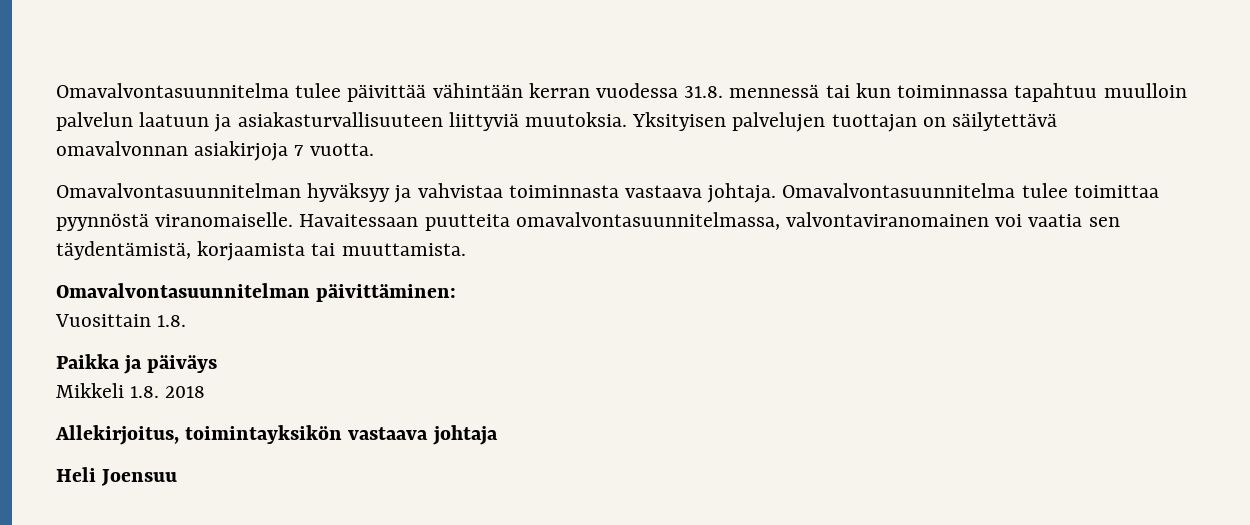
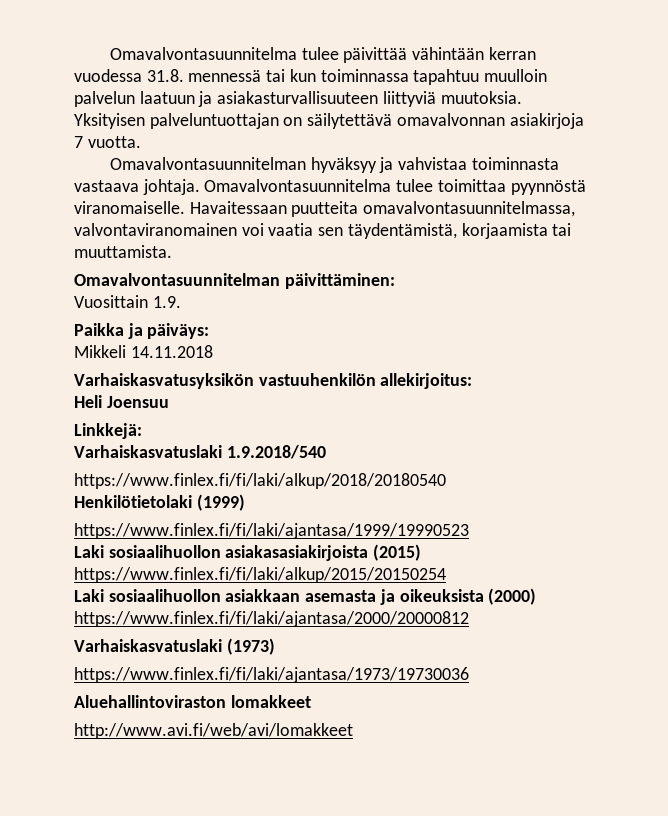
[732,112,917,132] palvelujen tuottajan -> [149,113,279,129] palveluntuottajan
[157,315,187,327] 1.8. -> [152,296,181,308] 1.9.
[147,355,218,373] päiväys -> [147,323,210,339] päiväys:
[130,386,206,398] [55,425,498,445] [56,467,178,486] 1.8. 2018 // Allekirjoitus, toimintayksikön vastaava johtaja // Heli Joensuu -> [130,345,213,358] [74,373,473,389] [74,395,169,408] [74,423,142,439] [74,445,326,459] [74,473,446,489] [74,494,245,511] [74,523,469,539] [74,544,422,561] [74,567,446,583] [74,588,537,605] [74,611,469,627] [74,638,275,655] [74,667,469,683] [74,695,311,708] [74,723,353,739] 14.11.2018 // Varhaiskasvatusyksikön vastuuhenkilön allekirjoitus: // Heli Joensuu // Linkkejä: // Varhaiskasvatuslaki 1.9.2018/540 // https://www.finlex.fi/fi/laki/alkup/2018/20180540 // Henkilötietolaki (1999) // https://www.finlex.fi/fi/laki/ajantasa/1999/19990523 // Laki sosiaalihuollon asiakasasiakirjoista (2015) https://www.finlex.fi/fi/laki/alkup/2015/20150254 // Laki sosiaalihuollon asiakkaan asemasta ja oikeuksista (2000) https://www.finlex.fi/fi/laki/ajantasa/2000/20000812 // Varhaiskasvatuslaki (1973) // https://www.finlex.fi/fi/laki/ajantasa/1973/19730036 // Aluehallintoviraston lomakkeet // http://www.avi.fi/web/avi/lomakkeet

